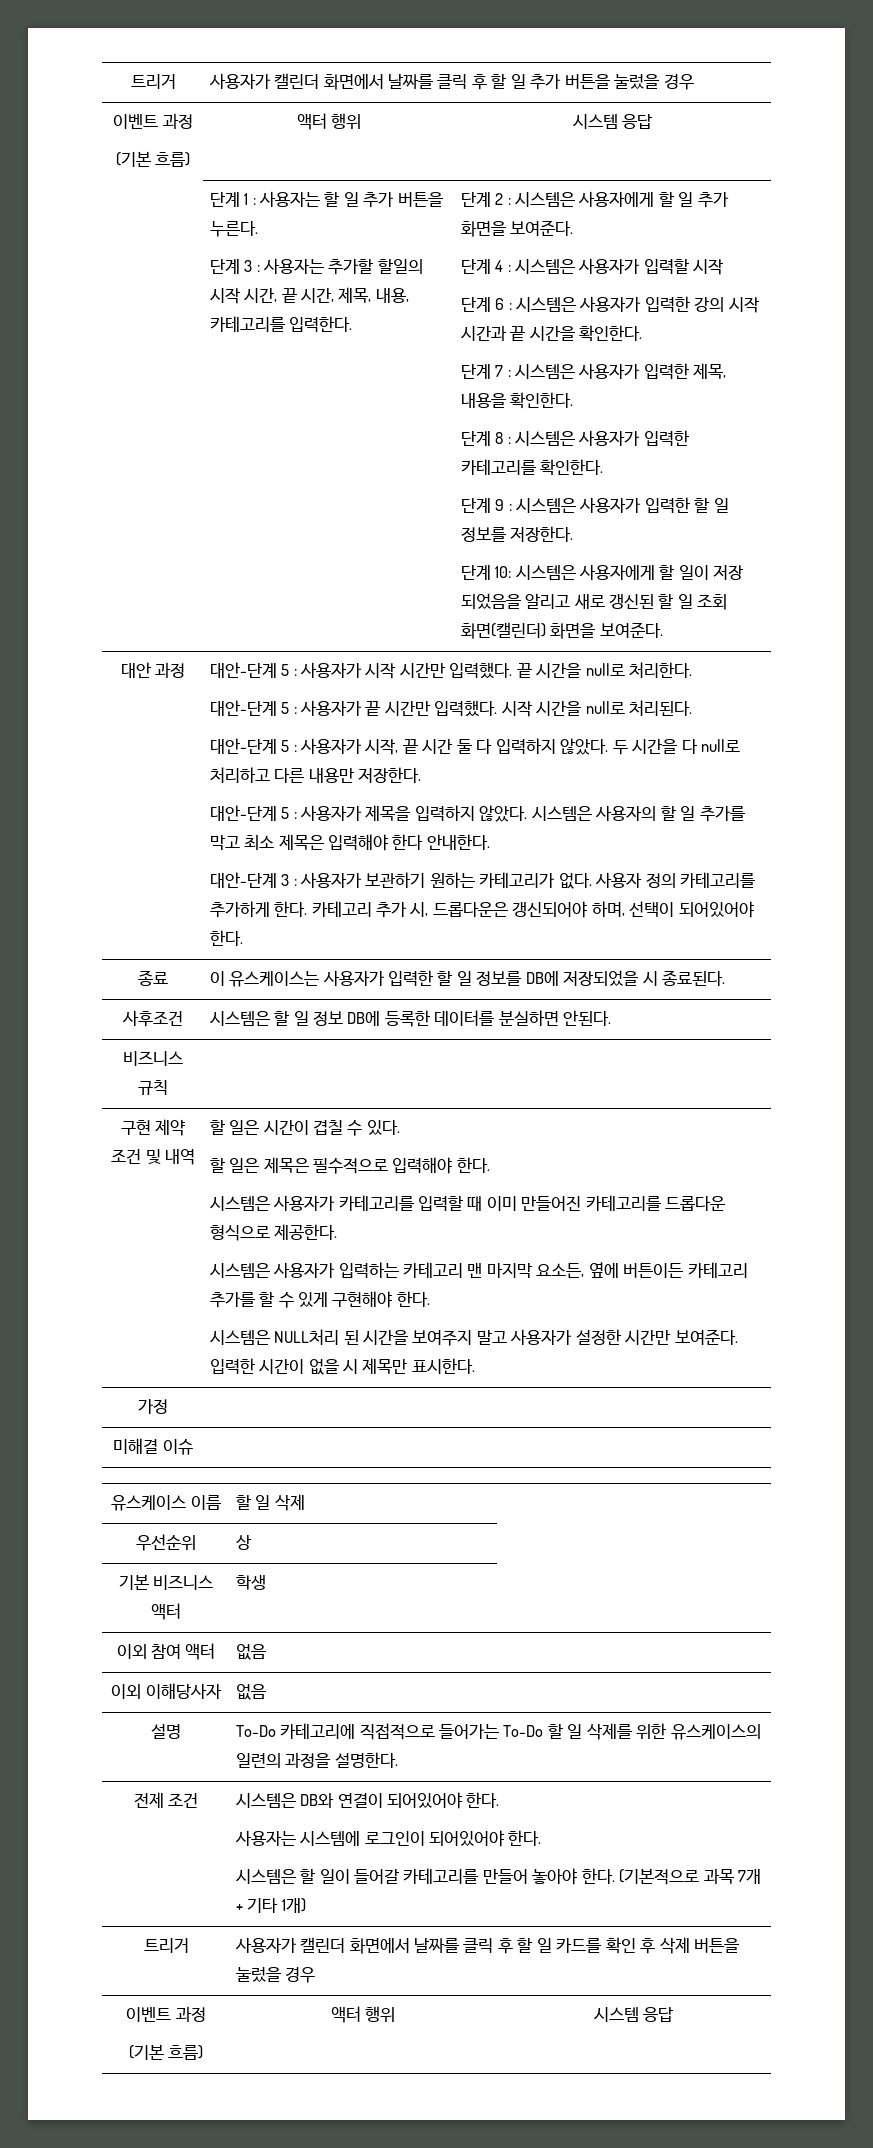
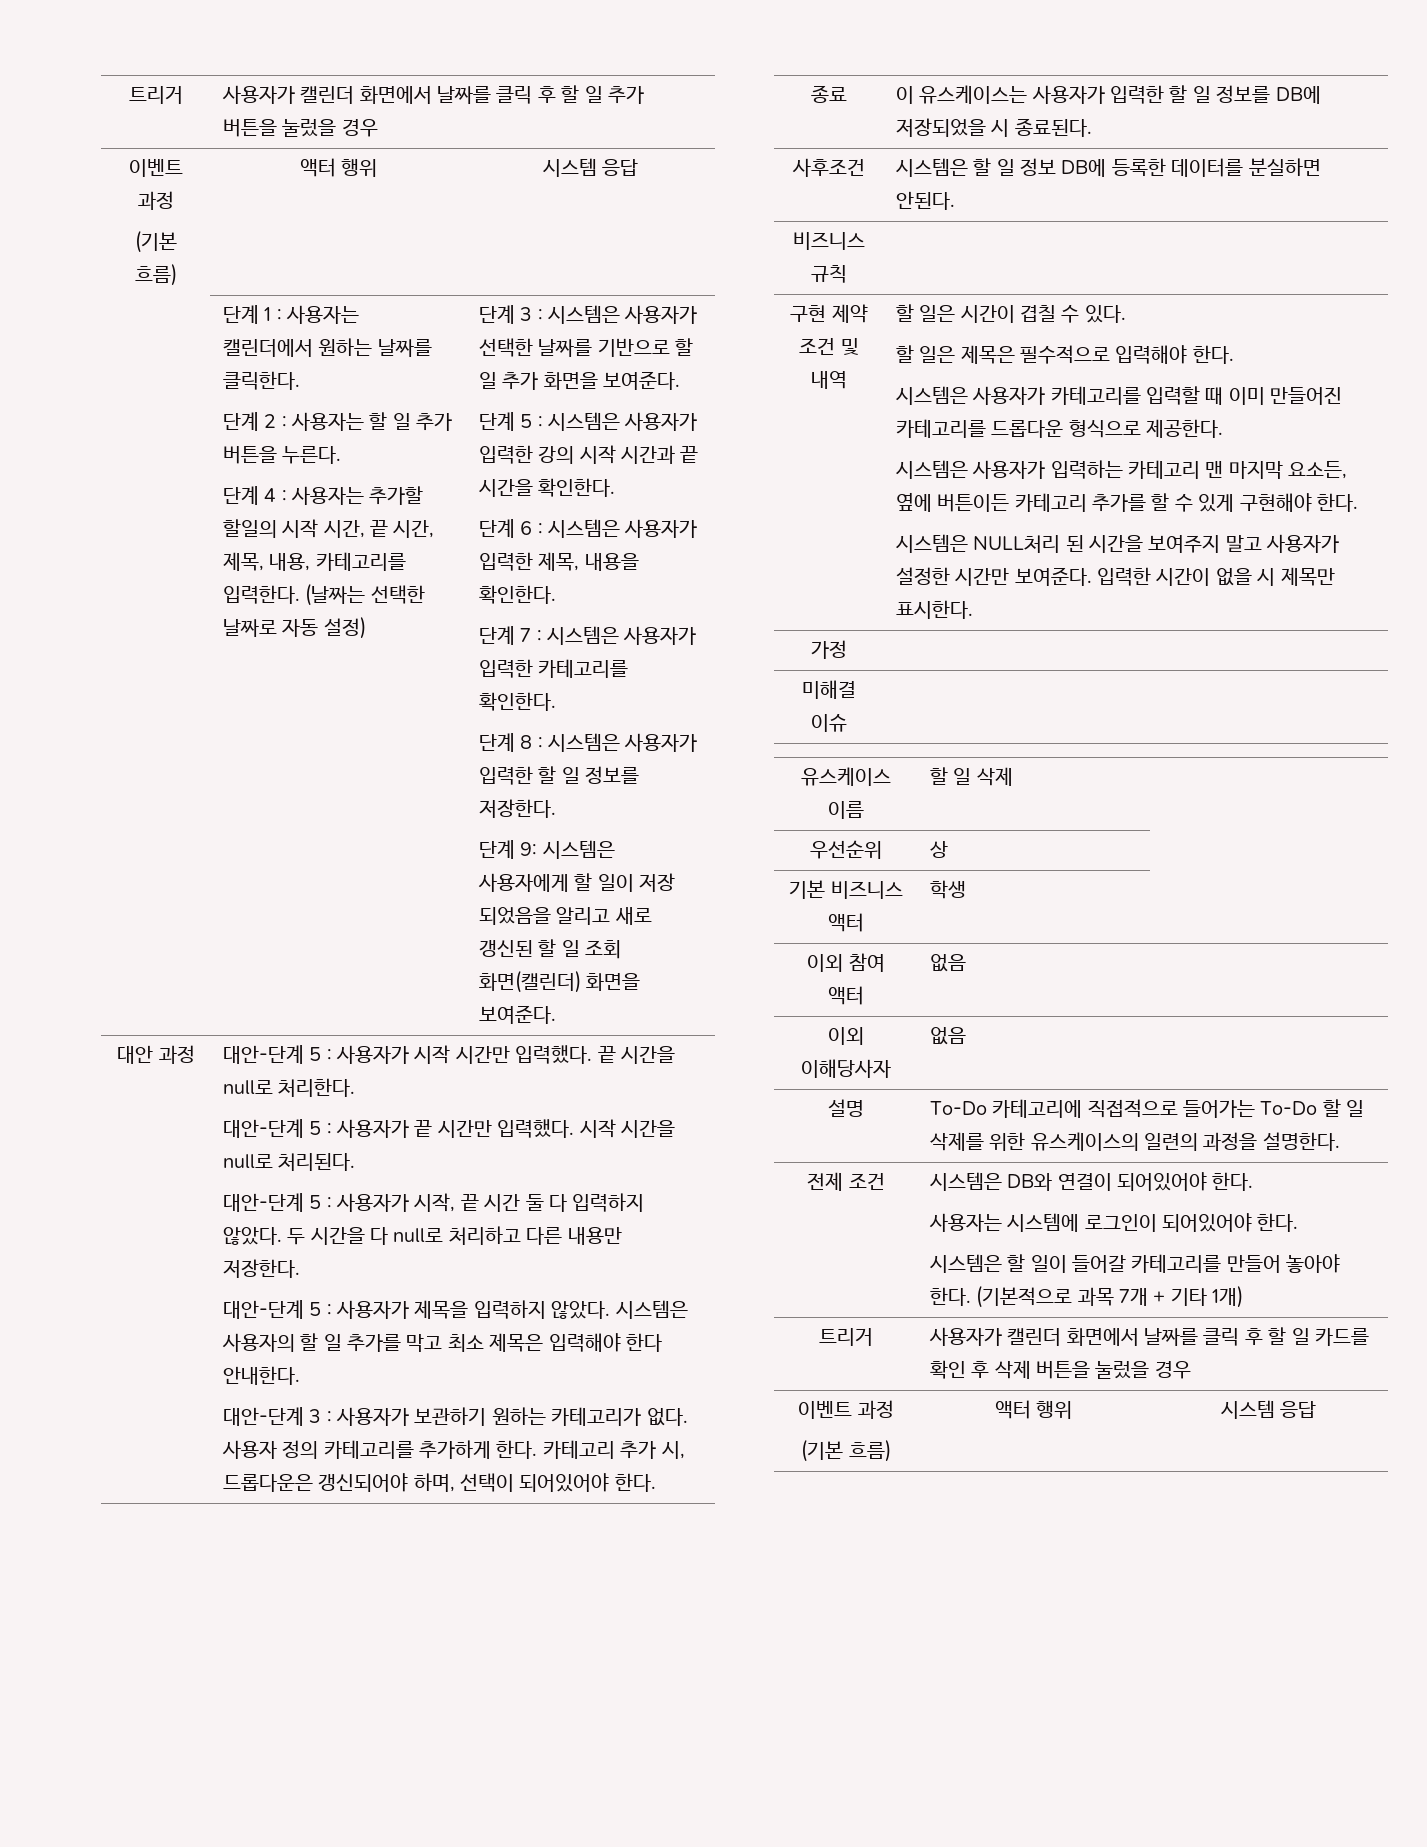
(321, 199) none -> [222,338,432,357] [222,371,300,390] [222,412,364,431] 캘린더에서 원하는 날짜를 클릭한다. // 단계 2 : 사용자는
[244,260,253,272] 3 -> [264,488,277,502] 4
[460,191,655,207] | 단계 2 : 시스템은 사용자에게 -> [305,583,425,606] [222,616,366,639] [478,305,698,324] [478,338,670,357] (날짜는 선택한 날짜로 자동 설정) | 단계 3 : 시스템은 사용자가 선택한 날짜를 기반으로
[495,258,724,275] [460,297,505,312] 4 : 시스템은 사용자가 입력할 시작 // 단계 6 -> [520,414,533,428] 5
[495,365,504,377] 7 -> [520,521,533,535] 6
[495,432,504,444] 8 -> [520,628,532,642] 7
[495,499,505,511] 9 -> [520,735,533,749] 8
[495,566,512,578] 10: -> [520,842,538,856] 9:

